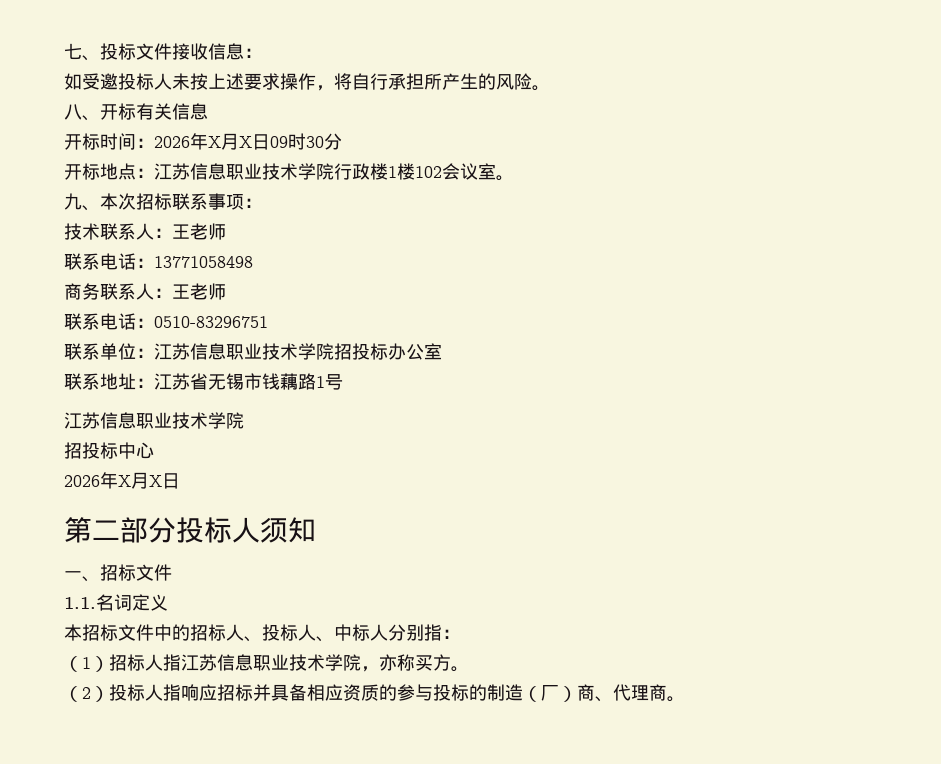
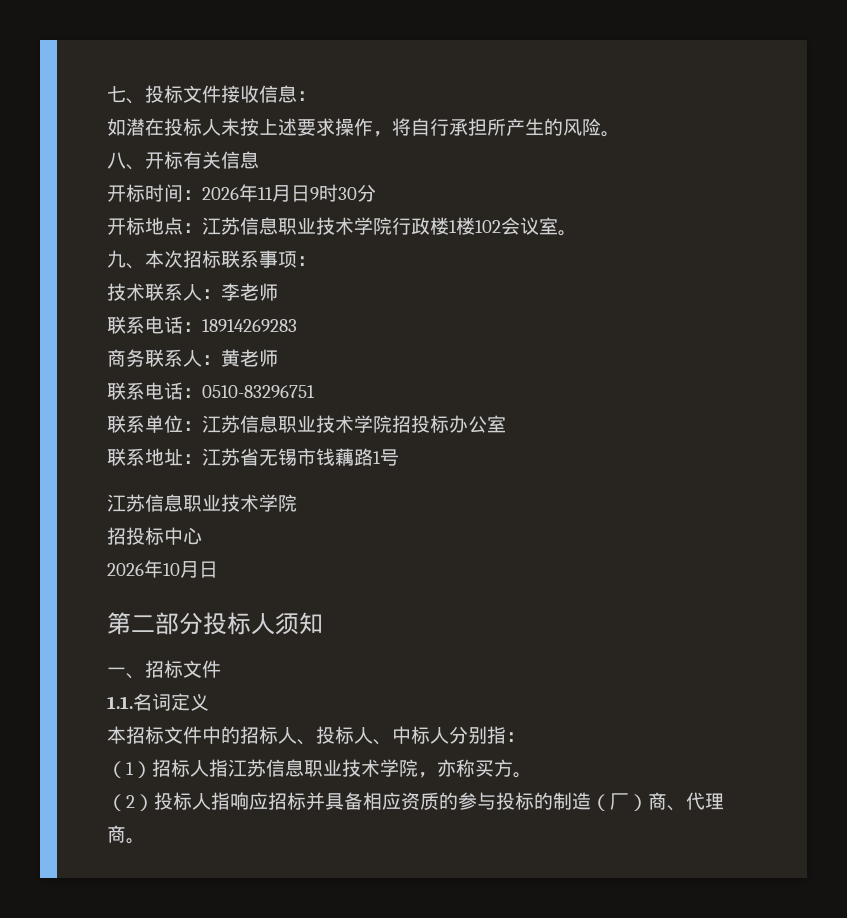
[82,73,118,90] 受邀 -> [126,118,164,136] 潜在
[208,133,288,150] X月X日09 -> [258,185,319,202] 11月日9
[172,223,226,240] [64,253,253,270] 王老师 // 联系电话：13771058498 -> [221,283,278,301] [107,316,297,334] 李老师 // 联系电话：18914269283
[172,284,190,299] 王 -> [221,349,240,367] 黄
[118,472,162,489] X月X -> [163,561,199,578] 10月

